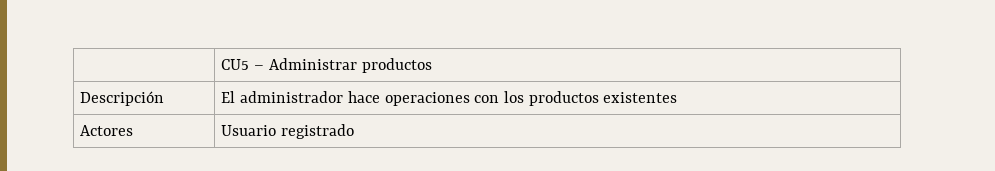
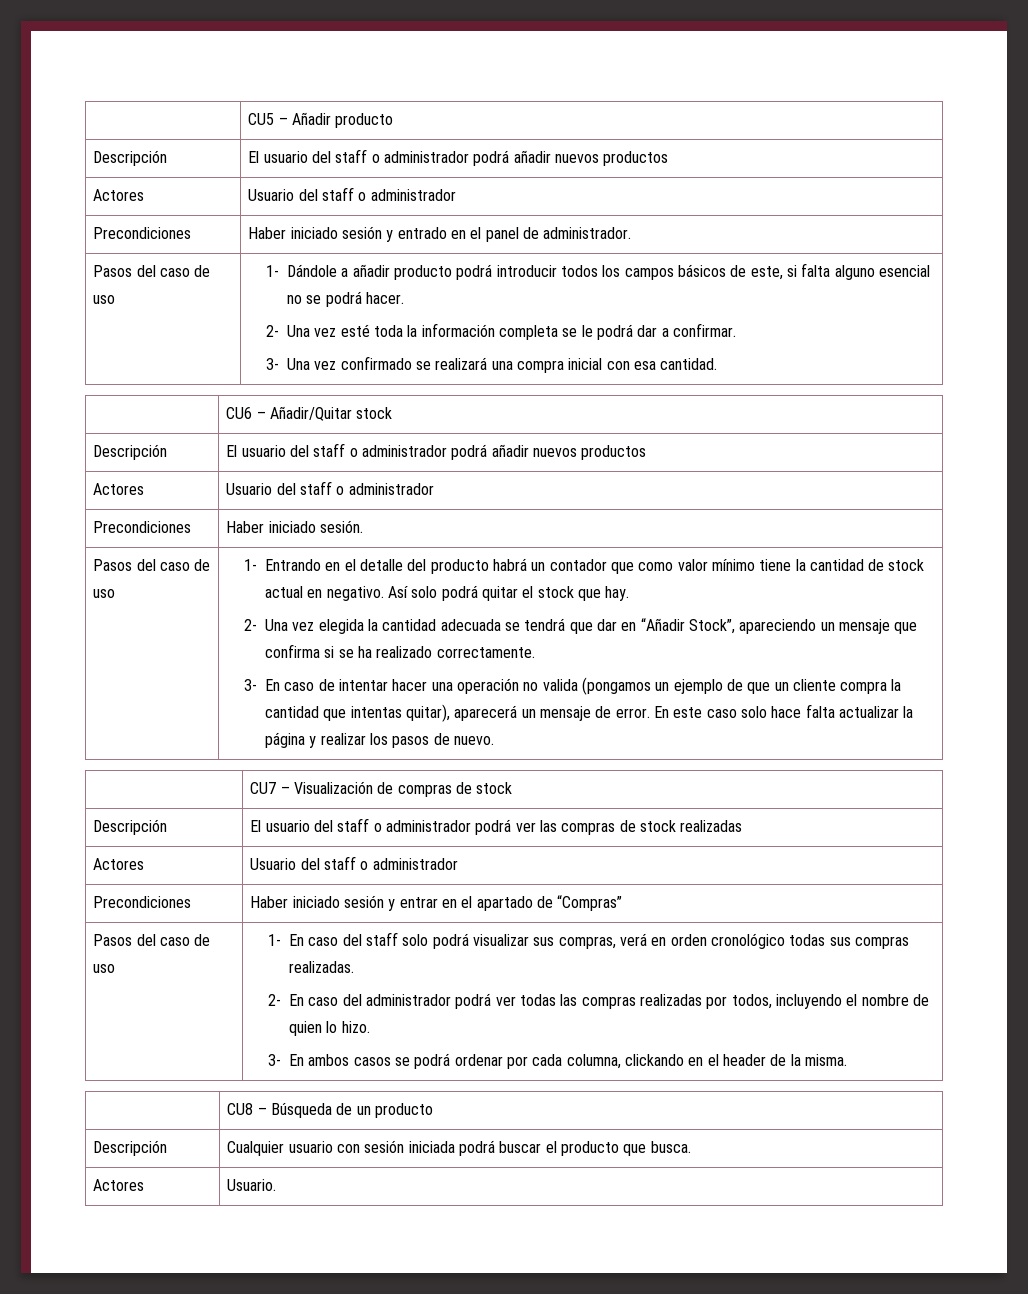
[268,58,432,73] [80,91,165,106] [221,91,678,106] [80,125,134,136] [221,124,355,139] Administrar productos // Descripción | El administrador hace operaciones con los productos existentes // Actores | Usuario registrado -> [292,112,394,128] [93,150,168,166] [248,149,669,166] [93,189,145,201] [248,187,456,201] [93,227,192,239] [248,226,632,242] [93,265,211,277] [93,295,116,304] [266,263,930,280] [287,291,404,307] [266,323,736,340] [266,356,718,373] [226,406,393,421] [93,444,168,460] [226,443,647,460] [93,483,145,495] [226,481,434,495] [93,521,192,533] [226,520,364,533] [93,559,211,571] [93,589,116,598] [244,558,925,574] [265,585,630,601] [244,618,918,634] [265,644,535,658] [244,677,902,695] [265,704,914,722] [265,732,494,748] [250,781,513,797] [93,819,168,835] [250,818,743,835] [93,858,145,870] [250,856,458,870] [93,896,192,908] [250,895,623,911] [93,934,211,946] [93,964,116,973] [268,932,909,949] [289,961,355,973] [268,993,929,1009] [289,1021,370,1036] [268,1053,847,1069] [227,1103,434,1118] [93,1140,168,1156] [227,1140,691,1156] [93,1179,145,1191] [227,1179,277,1191] Añadir producto // Descripción | El usuario del staff o administrador podrá añadir nuevos productos // Actores | Usuario del staff o administrador // Precondiciones | Haber iniciado sesión y entrado en el panel de administrador. // Pasos del caso de uso | 1- Dándole a añadir producto podrá introducir todos los campos básicos de este, si falta alguno esencial no se podrá hacer. // 2- Una vez esté toda la información completa se le podrá dar a confirmar. // 3- Una vez confirmado se realizará una compra inicial con esa cantidad. // | CU6 – Añadir/Quitar stock // Descripción | El usuario del staff o administrador podrá añadir nuevos productos // Actores | Usuario del staff o administrador // Precondiciones | Haber iniciado sesión. // Pasos del caso de uso | 1- Entrando en el detalle del producto habrá un contador que como valor mínimo tiene la cantidad de stock actual en negativo. Así solo podrá quitar el stock que hay. // 2- Una vez elegida la cantidad adecuada se tendrá que dar en “Añadir Stock”, apareciendo un mensaje que confirma si se ha realizado correctamente. // 3- En caso de intentar hacer una operación no valida (pongamos un ejemplo de que un cliente compra la cantidad que intentas quitar), aparecerá un mensaje de error. En este caso solo hace falta actualizar la página y realizar los pasos de nuevo. // | CU7 – Visualización de compras de stock // Descripción | El usuario del staff o administrador podrá ver las compras de stock realizadas // Actores | Usuario del staff o administrador // Precondiciones | Haber iniciado sesión y entrar en el apartado de “Compras” // Pasos del caso de uso | 1- En caso del staff solo podrá visualizar sus compras, verá en orden cronológico todas sus compras realizadas. // 2- En caso del administrador podrá ver todas las compras realizadas por todos, incluyendo el nombre de quien lo hizo. // 3- En ambos casos se podrá ordenar por cada columna, clickando en el header de la misma. // | CU8 – Búsqueda de un producto // Descripción | Cualquier usuario con sesión iniciada podrá buscar el producto que busca. // Actores | Usuario.

